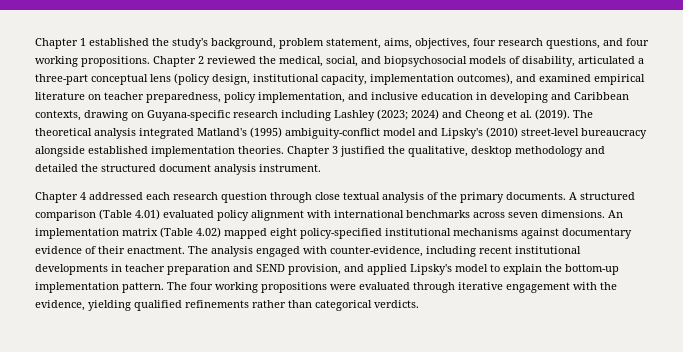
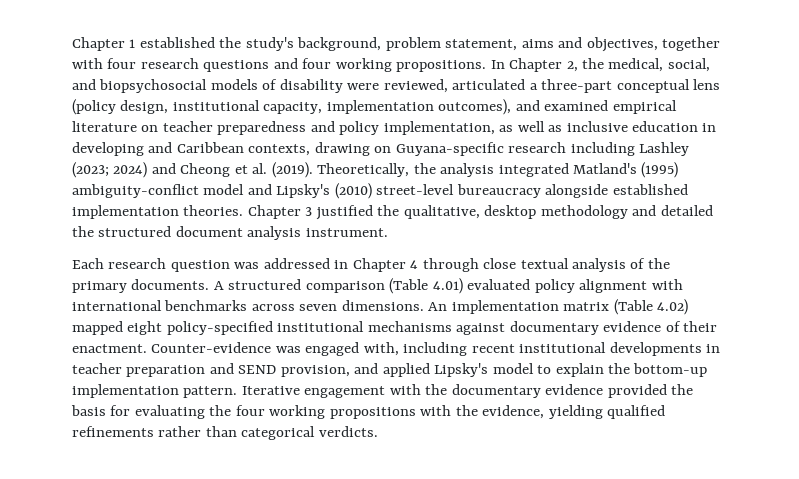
[384,38,470,49] aims, objectives, -> [521,37,721,52] [72,58,103,69] aims and objectives, together with
[546,38,600,49] questions, -> [203,60,270,72] questions
[153,56,256,67] Chapter 2 reviewed -> [490,58,578,72] In Chapter 2,
[522,56,575,67] disability, -> [279,79,448,93] disability were reviewed,
[146,92,368,103] preparedness, policy implementation, and -> [217,121,563,135] preparedness and policy implementation, as well as
[573,110,593,118] [35,128,92,136] The theoretical -> [317,163,436,177] Theoretically, the
[35,192,267,203] Chapter 4 addressed each research question -> [72,258,419,272] Each research question was addressed in Chapter 4
[188,246,423,257] The analysis engaged with counter-evidence, -> [151,342,399,356] Counter-evidence was engaged with,
[167,282,570,293] The four working propositions were evaluated through iterative engagement -> [241,384,694,398] [71,405,416,419] Iterative engagement with the documentary evidence provided the basis for evaluating the four working propositions

